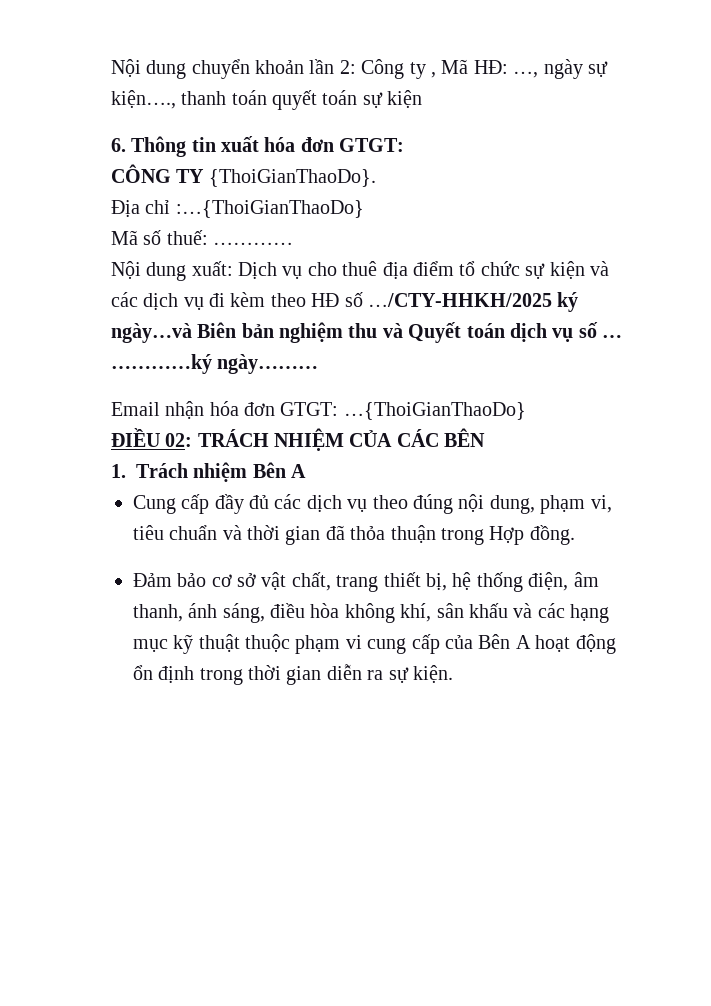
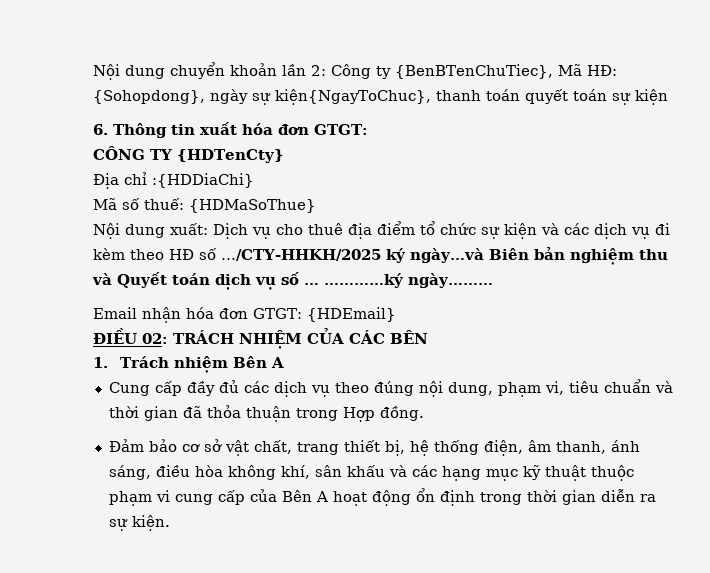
[431,72,437,78] , -> [395,64,554,79] {BenBTenChuTiec},
[513,71,539,78] …, -> [93,90,206,104] {Sohopdong},
[110,90,176,109] kiện…., -> [275,89,432,105] kiện{NgayToChuc},
[208,169,376,187] {ThoiGianThaoDo}. -> [177,149,285,163] {HDTenCty}
[175,200,364,218] :…{ThoiGianThaoDo} -> [152,173,255,188] :{HDDiaChi}
[213,242,294,245] ………… -> [189,199,317,213] {HDMaSoThue}
[343,402,526,420] …{ThoiGianThaoDo} -> [307,307,397,322] {HDEmail}

